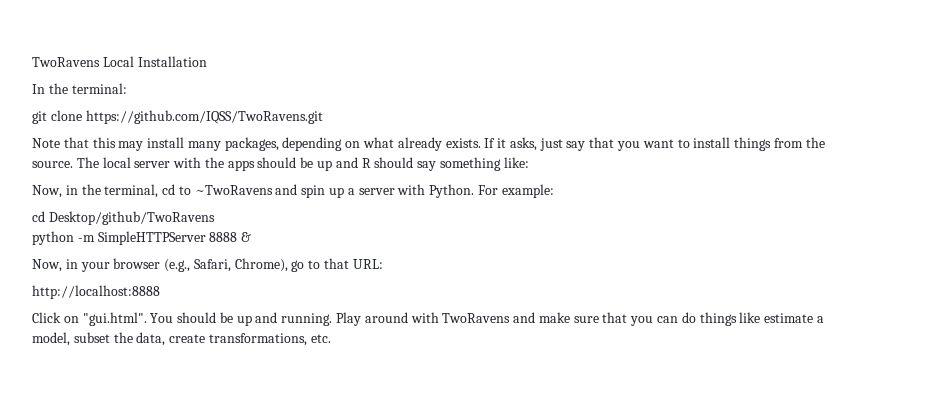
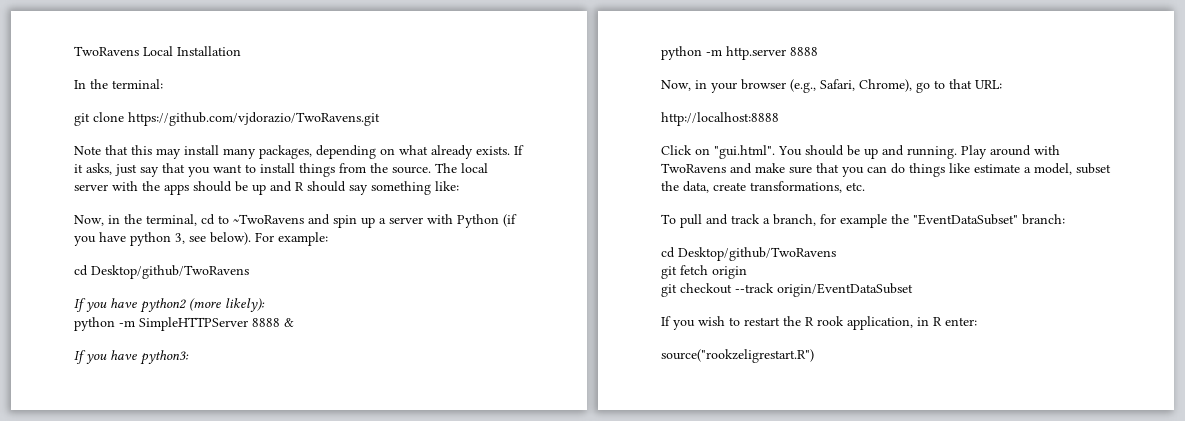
[85,110,323,124] https://github.com/IQSS/TwoRavens.git -> [128,112,380,126] https://github.com/vjdorazio/TwoRavens.git
[429,184,554,198] [32,211,215,225] Python. For example: // cd Desktop/github/TwoRavens -> [457,214,517,228] [74,232,328,246] [74,265,249,279] [74,298,265,313] Python (if you have python 3, see below). For example: // cd Desktop/github/TwoRavens // If you have python2 (more likely):
(252, 237) none -> [74,350,189,365] [661,46,818,60] // If you have python3: // python -m http.server 8888
(331, 338) none -> [661,214,1065,228] [661,247,836,261] [661,265,747,279] [661,283,913,297] [661,316,977,330] [661,349,814,363] // To pull and track a branch, for example the "EventDataSubset" branch: // cd Desktop/github/TwoRavens // git fetch origin // git checkout --track origin/EventDataSubset // If you wish to restart the R rook application, in R enter: // source("rookzeligrestart.R")

